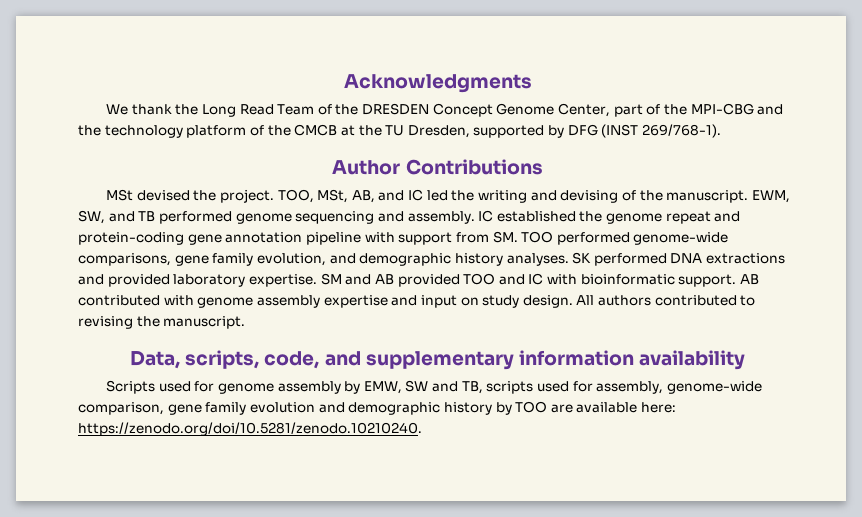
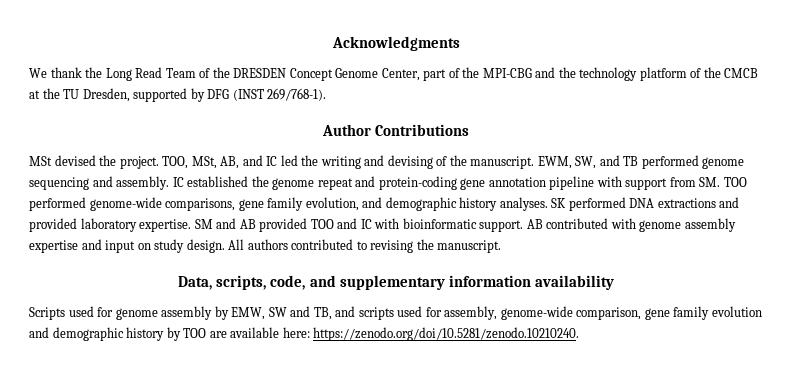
(483, 387) none -> [335,306,356,317] and

